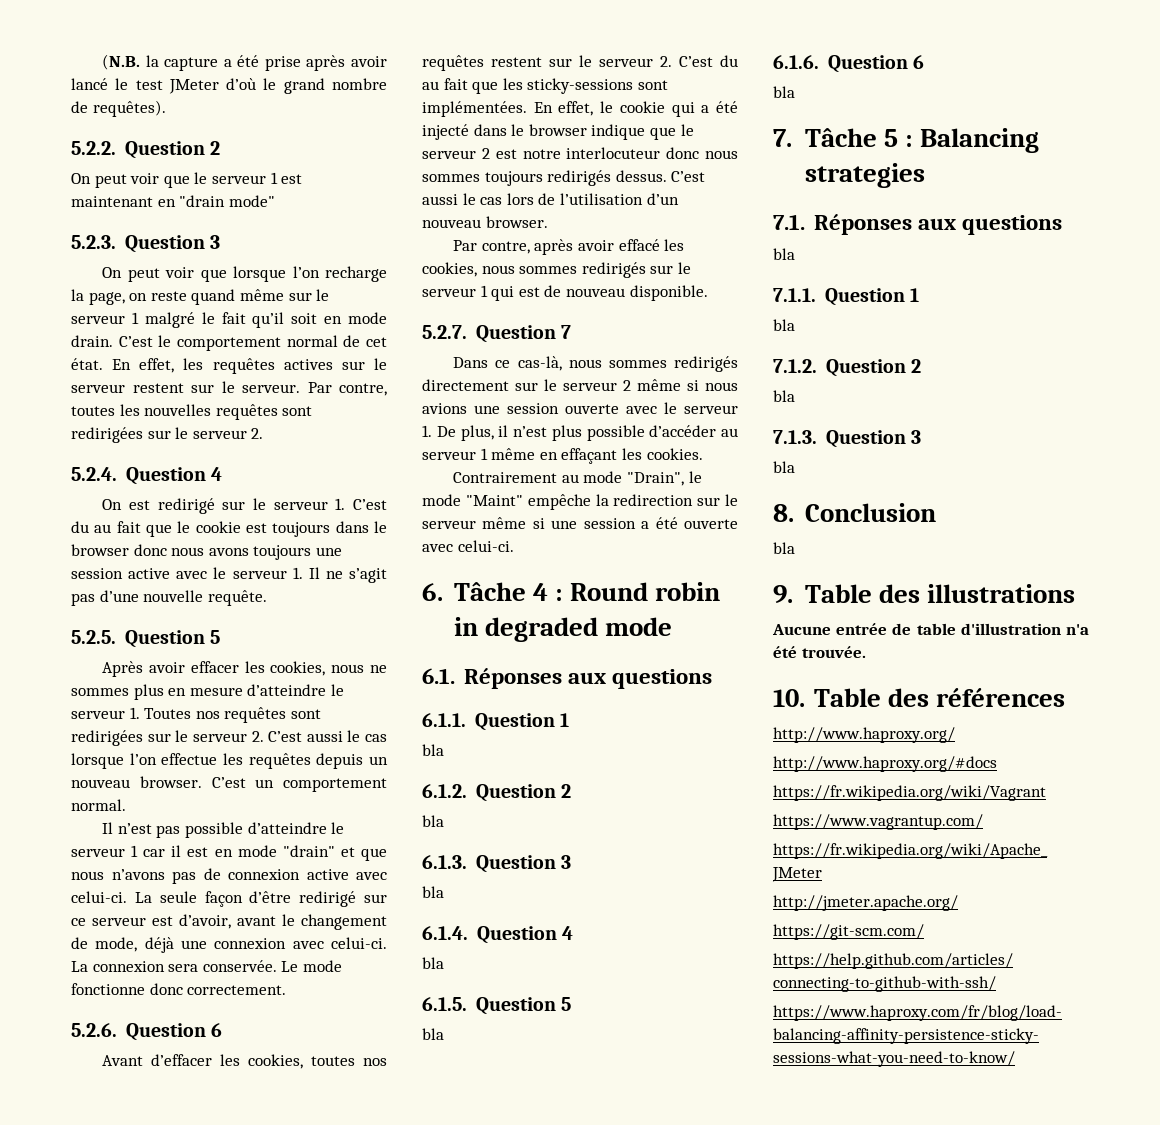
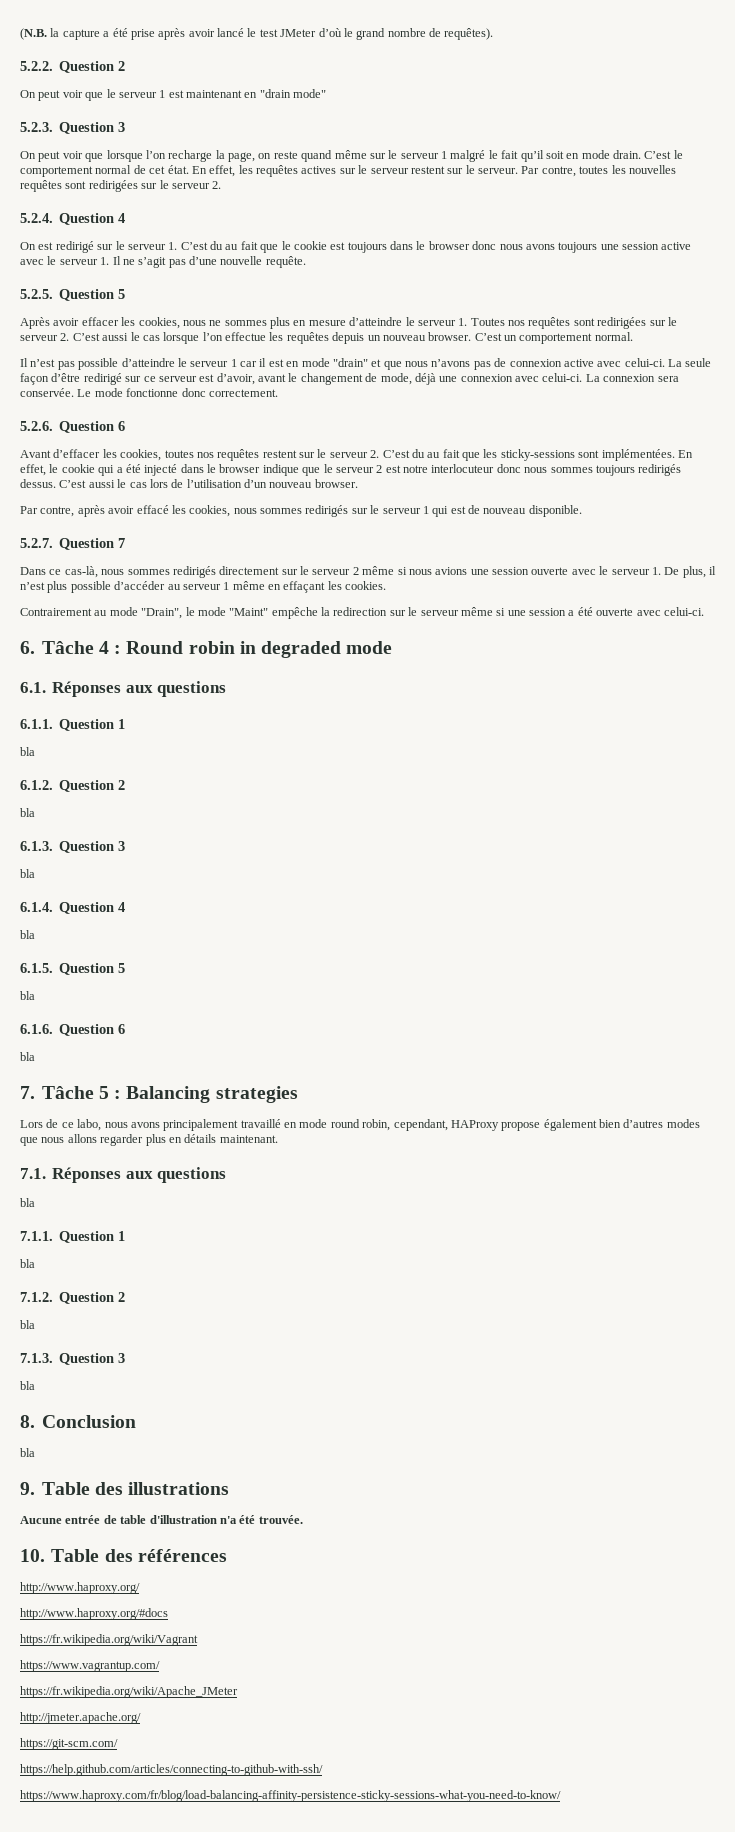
(925, 175) none -> [20,1119,700,1131] [20,1134,278,1146] // Lors de ce labo, nous avons principalement travaillé en mode round robin, cependant, HAProxy propose également bien d’autres modes que nous allons regarder plus en détails maintenant.

